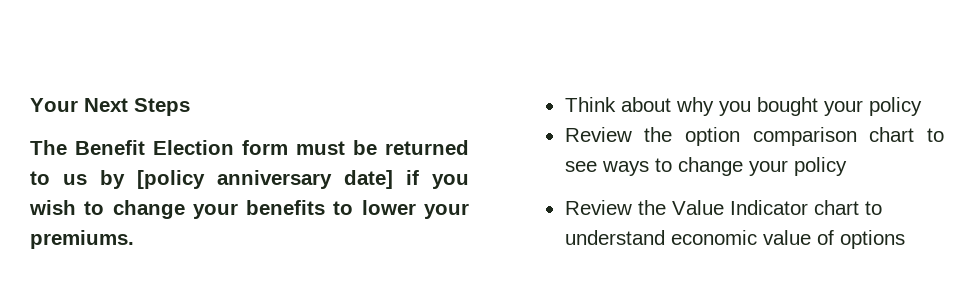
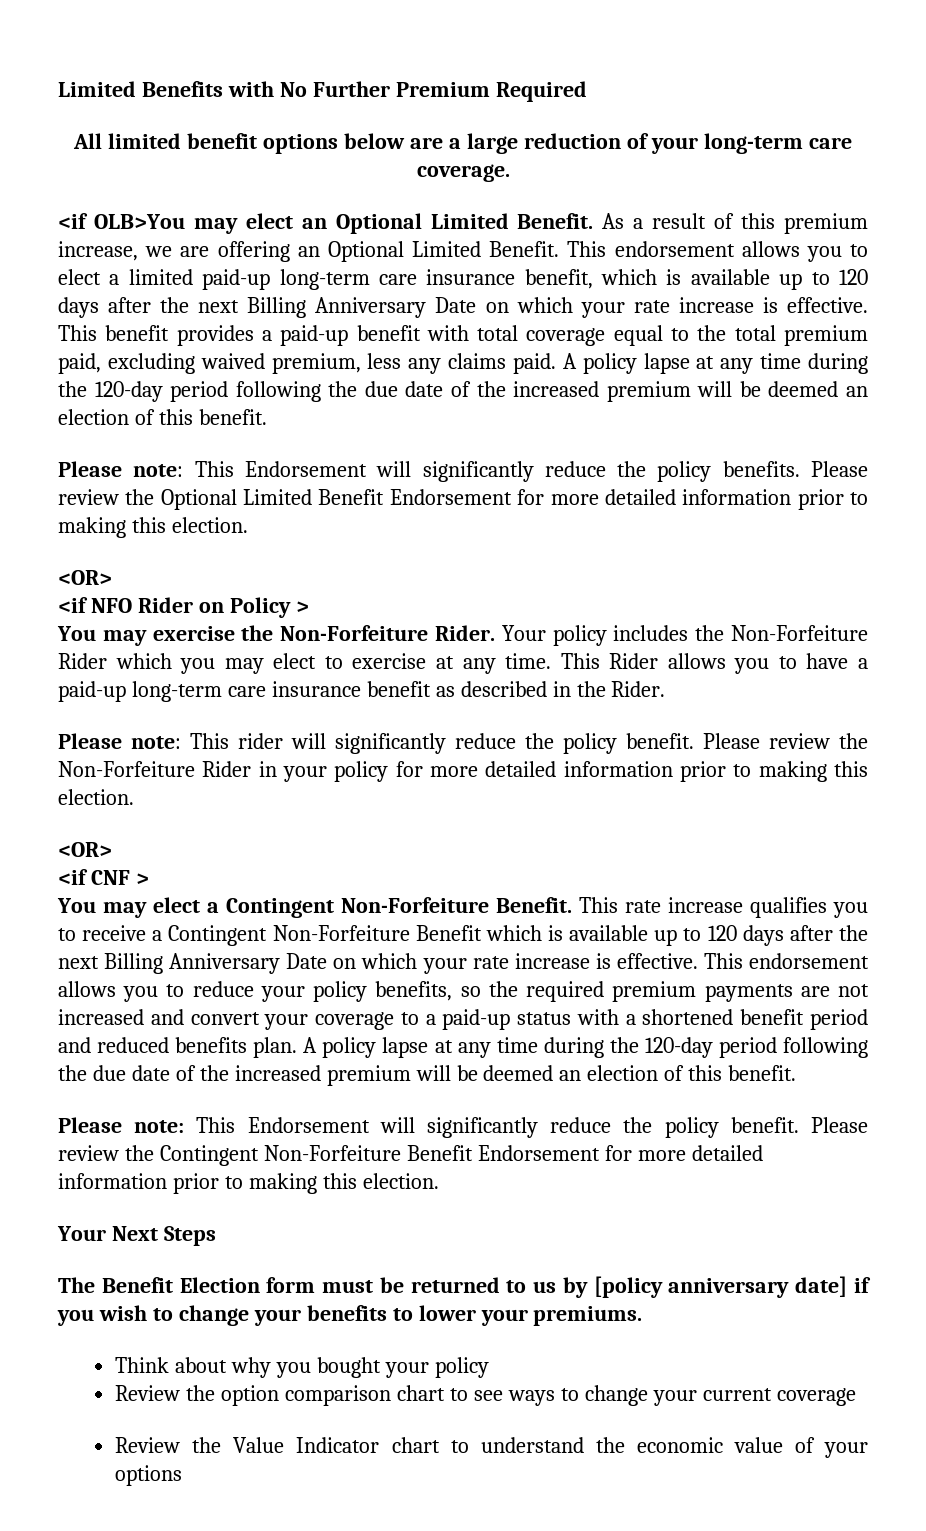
(30, 105) none -> [58,81,587,102] [73,133,852,154] [416,164,510,182] [58,213,868,234] [58,241,868,262] [58,269,868,290] [58,297,869,318] [58,325,868,346] [58,353,868,374] [58,381,868,402] [58,409,267,425] [58,461,868,482] [58,489,868,510] [58,517,248,538] [58,570,112,585] [58,597,309,618] [57,625,868,646] [58,653,868,674] [58,681,666,702] [58,733,868,754] [58,761,868,782] [58,789,134,805] [58,842,112,857] [58,869,149,885] [57,897,868,918] [58,925,868,946] [58,953,869,974] [58,981,870,1002] [58,1009,868,1030] [58,1037,868,1058] [58,1065,797,1086] [58,1117,869,1138] [58,1145,763,1166] [58,1173,439,1194] Limited Benefits with No Further Premium Required // All limited benefit options below are a large reduction of your long-term care coverage. // <if OLB>You may elect an Optional Limited Benefit. As a result of this premium increase, we are offering an Optional Limited Benefit. This endorsement allows you to elect a limited paid-up long-term care insurance benefit, which is available up to 120 days after the next Billing Anniversary Date on which your rate increase is effective. This benefit provides a paid-up benefit with total coverage equal to the total premium paid, excluding waived premium, less any claims paid. A policy lapse at any time during the 120-day period following the due date of the increased premium will be deemed an election of this benefit. // Please note: This Endorsement will significantly reduce the policy benefits. Please review the Optional Limited Benefit Endorsement for more detailed information prior to making this election. // <OR> // <if NFO Rider on Policy > // You may exercise the Non-Forfeiture Rider. Your policy includes the Non-Forfeiture Rider which you may elect to exercise at any time. This Rider allows you to have a paid-up long-term care insurance benefit as described in the Rider. // Please note: This rider will significantly reduce the policy benefit. Please review the Non-Forfeiture Rider in your policy for more detailed information prior to making this election. // <OR> // <if CNF > // You may elect a Contingent Non-Forfeiture Benefit. This rate increase qualifies you to receive a Contingent Non-Forfeiture Benefit which is available up to 120 days after the next Billing Anniversary Date on which your rate increase is effective. This endorsement allows you to reduce your policy benefits, so the required premium payments are not increased and convert your coverage to a paid-up status with a shortened benefit period and reduced benefits plan. A policy lapse at any time during the 120-day period following the due date of the increased premium will be deemed an election of this benefit. // Please note: This Endorsement will significantly reduce the policy benefit. Please review the Contingent Non-Forfeiture Benefit Endorsement for more detailed information prior to making this election. //
[793,157,847,176] policy -> [702,1388,856,1406] current coverage
(665, 237) none -> [595,1437,625,1453] the
(834, 237) none -> [824,1442,869,1458] your

